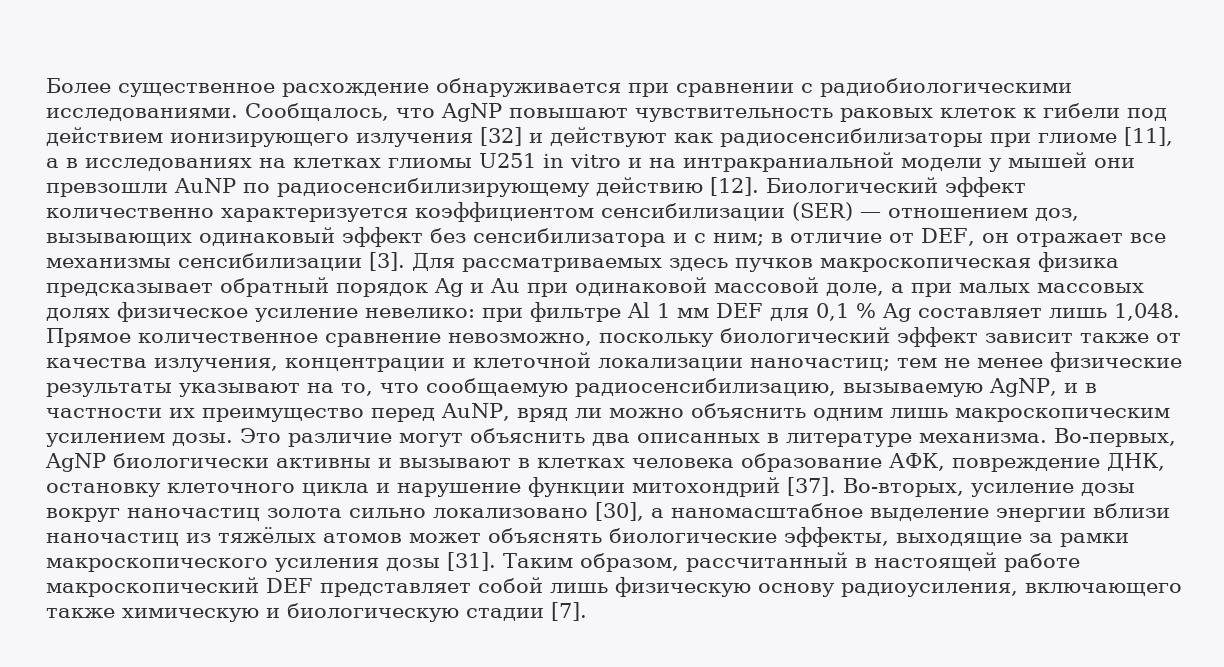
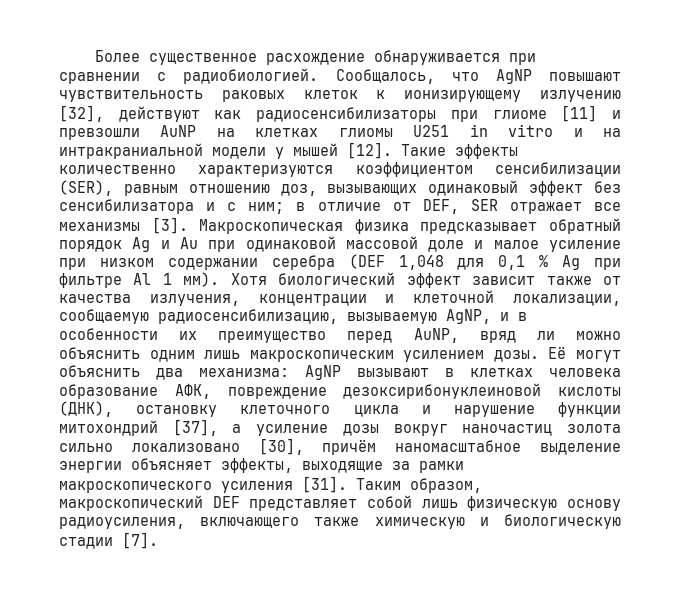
[820,78,1072,97] [46,108,238,121] радиобиологическими исследованиями. -> [183,68,319,84] радиобиологией.
[1043,103,1167,121] [46,127,543,147] гибели под действием ионизирующего излучения [32] и -> [404,90,621,102] [59,105,104,122] ионизирующему излучению [32],
[1124,127,1173,146] [46,158,252,171] [11], а в исследованиях -> [561,105,621,122] [59,125,197,140] [11] и превзошли AuNP
[1094,158,1135,168] [46,177,1026,197] [46,202,1028,222] они превзошли AuNP по радиосенсибилизирующему действию [12]. Биологический эффект количественно характеризуется коэффициентом сенсибилизации (SER) — отношением -> [347,142,518,159] [59,162,621,177] [59,180,270,196] [12]. Такие эффекты количественно характеризуются коэффициентом сенсибилизации (SER), равным отношению
[981,233,1009,243] он -> [470,199,498,211] SER
[178,252,1031,272] сенсибилизации [3]. Для рассматриваемых здесь пучков макроскопическая -> [151,217,344,234] [3]. Макроскопическая
[826,283,1144,297] [46,302,1180,322] [46,328,714,347] доле, а при малых массовых долях физическое усиление невелико: при фильтре Al 1 мм DEF для 0,1 % Ag составляет лишь 1,048. Прямое количественное сравнение невозможно, поскольку -> [428,240,621,252] [59,254,621,270] [59,272,267,288] доле и малое усиление при низком содержании серебра (DEF 1,048 для 0,1 % Ag при фильтре Al 1 мм). Хотя
[598,352,1182,372] [46,383,419,397] локализации наночастиц; тем не менее физические результаты указывают на то, что -> [513,294,621,306] локализации,
[46,408,162,418] частности -> [59,328,158,340] особенности
[240,428,392,447] Это различие -> [548,346,567,359] Её
[637,428,1176,447] [45,453,392,472] описанных в литературе механизма. Во-первых, AgNP биологически активны и -> [199,365,341,380] механизма: AgNP
[1107,453,1165,471] ДНК, -> [343,383,621,399] [59,401,113,417] дезоксирибонуклеиновой кислоты (ДНК),
[787,477,964,497] [37]. Во-вторых, -> [172,419,242,436] [37], а
[651,508,664,518] а -> [322,439,377,455] причём
[1093,503,1170,518] [46,527,777,546] вблизи наночастиц из тяжёлых атомов может объяснять биологические -> [131,458,212,470] объясняет
[386,558,440,571] дозы -> (293, 487) none
[686,552,1080,572] рассчитанный в настоящей работе -> (482, 485) none

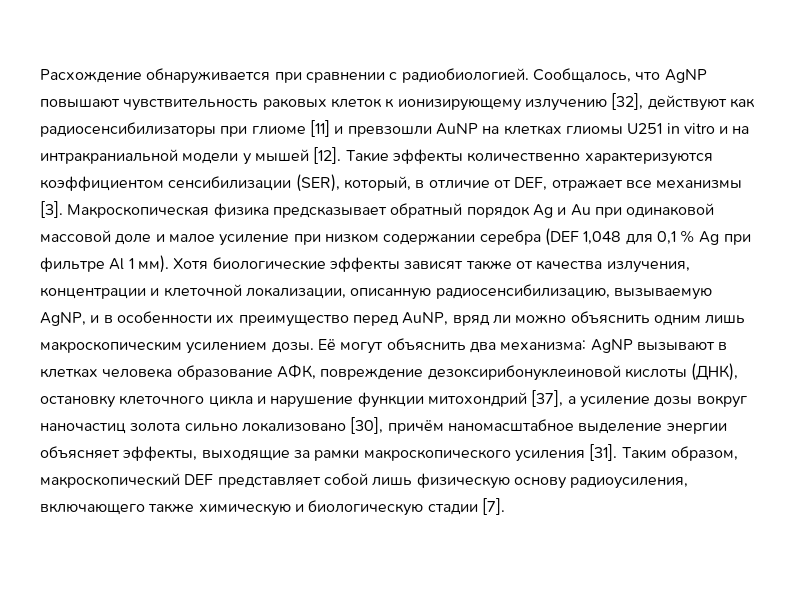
[95,50,366,65] Более существенное расхождение -> [40,69,142,83] Расхождение
[123,180,621,196] [59,199,285,214] равным отношению доз, вызывающих одинаковый эффект без сенсибилизатора и с ним; -> [343,176,411,191] который,
[470,199,498,211] SER -> (548, 184) none
[278,272,536,288] биологический эффект зависит -> [212,257,464,272] биологические эффекты зависят
[59,309,149,324] сообщаемую -> [350,288,432,300] описанную

